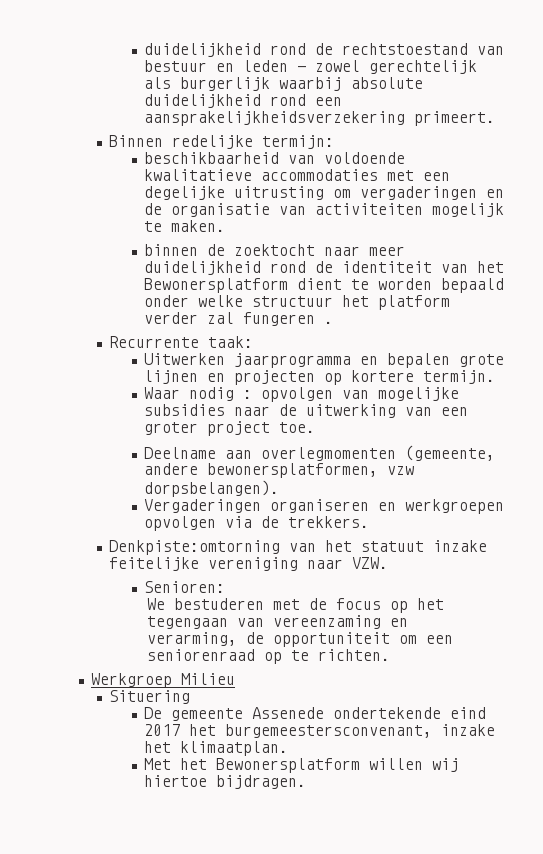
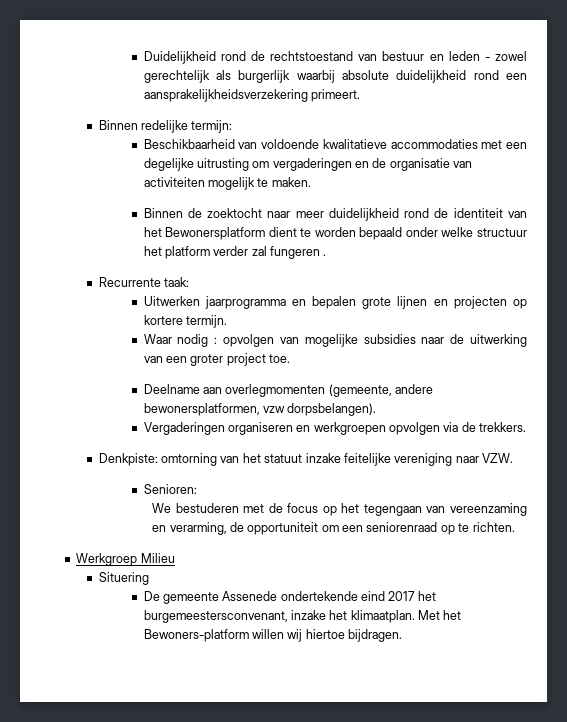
[143,43,261,57] duidelijkheid -> [143,51,216,64] Duidelijkheid
[143,152,279,164] beschikbaarheid -> [143,139,235,149] Beschikbaarheid
[143,244,198,256] binnen -> [143,208,183,218] Binnen
[108,540,280,555] Denkpiste:omtorning -> [98,453,218,466] Denkpiste: omtorning
(288, 748) // -> (415, 616) none
[215,758,360,773] Bewonersplatform -> [143,629,249,642] Bewoners-platform

